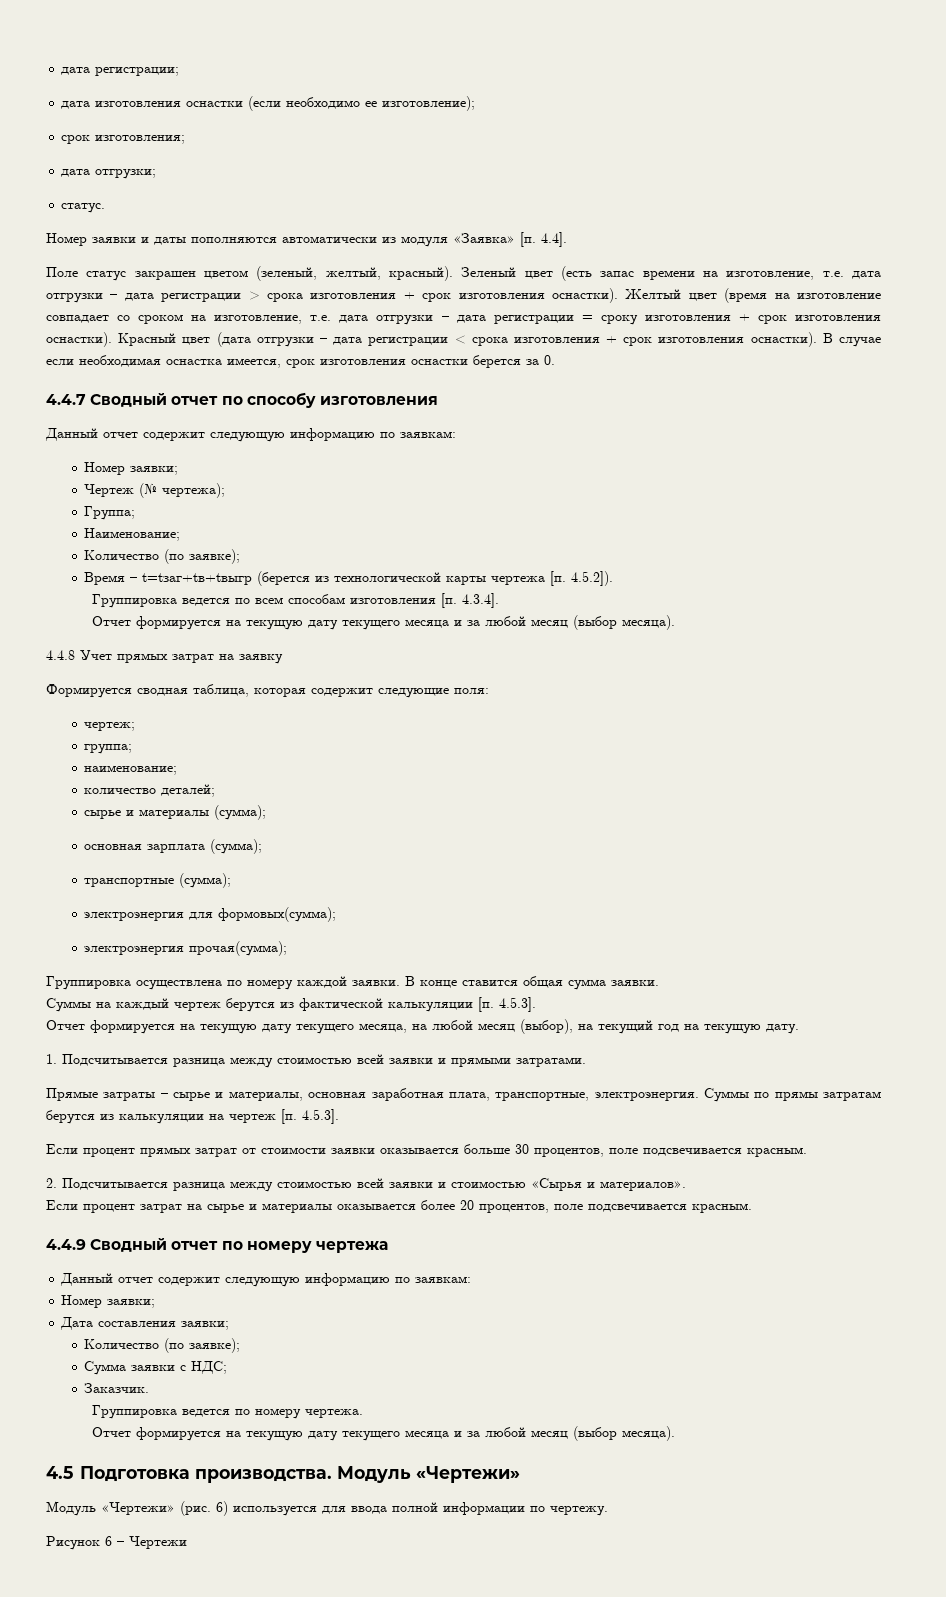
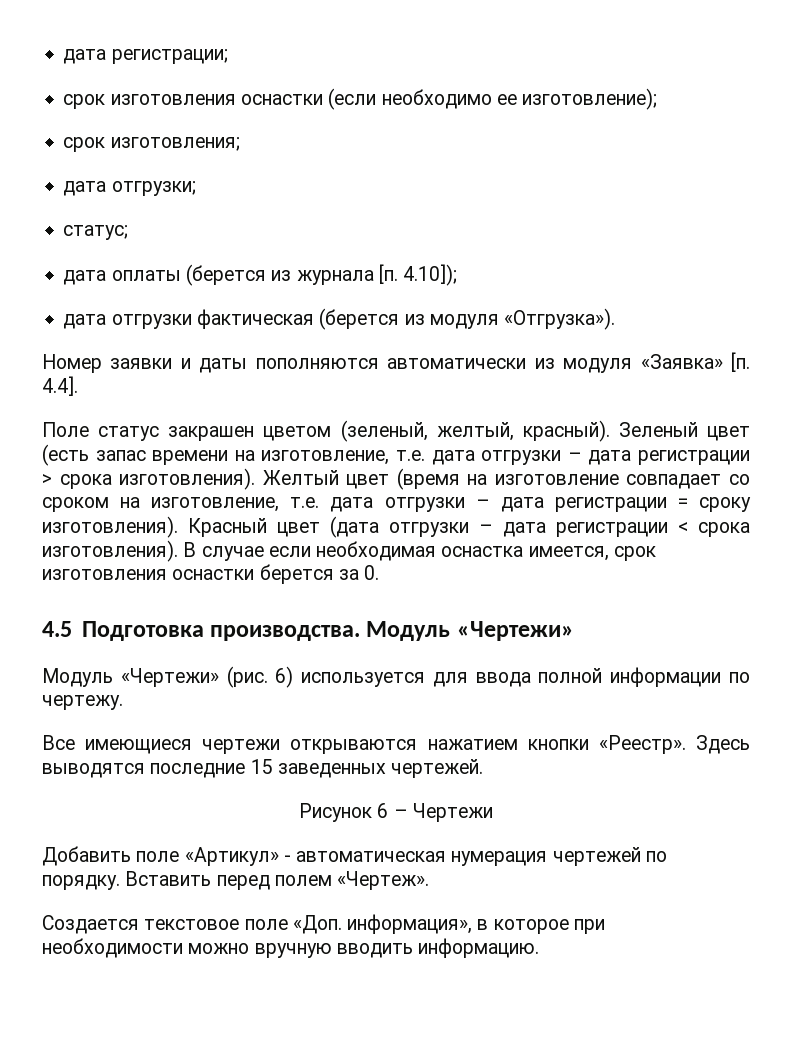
[61,101,91,109] дата -> [63,94,106,109] срок
[61,203,106,213] статус. -> [63,225,129,240] [63,264,458,286] [63,308,616,330] статус; // дата оплаты (берется из журнала [п. 4.10]); // дата отгрузки фактическая (берется из модуля «Отгрузка»).
[310,288,618,303] изготовления + срок изготовления оснастки). -> [119,468,256,490] изготовления).
[644,314,881,324] [46,332,112,347] изготовления + срок изготовления оснастки). -> [42,516,178,538] изготовления).
[513,332,817,347] изготовления + срок изготовления оснастки). -> [42,540,178,562] изготовления).
[46,392,438,408] [45,428,456,442] [84,462,179,475] [84,483,226,498] [84,506,136,520] [84,528,181,541] [84,549,241,564] [84,571,614,586] [91,593,499,608] [91,615,675,630] [46,650,283,664] [46,684,489,698] [84,722,136,731] [84,744,133,754] [84,765,178,775] [84,784,216,797] [84,805,267,820] [84,839,263,854] [84,873,232,888] [84,907,337,922] [84,941,288,956] [46,976,659,990] [46,997,536,1012] [46,1019,799,1034] [46,1054,586,1068] [46,1088,882,1102] [46,1109,339,1124] [46,1144,807,1157] [46,1178,686,1192] [46,1200,752,1213] [46,1238,388,1253] [60,1273,472,1287] [61,1295,156,1308] [60,1317,230,1330] [84,1338,241,1353] [84,1361,228,1375] [84,1383,150,1393] [91,1405,363,1419] [91,1426,675,1441] // 4.4.7 Сводный отчет по способу изготовления // Данный отчет содержит следующую информацию по заявкам: // Номер заявки; // Чертеж (№ чертежа); // Группа; // Наименование; // Количество (по заявке); // Время – t=tзаг+tв+tвыгр (берется из технологической карты чертежа [п. 4.5.2]). // Группировка ведется по всем способам изготовления [п. 4.3.4]. // Отчет формируется на текущую дату текущего месяца и за любой месяц (выбор месяца). // 4.4.8 Учет прямых затрат на заявку // Формируется сводная таблица, которая содержит следующие поля: // чертеж; // группа; // наименование; // количество деталей; // сырье и материалы (сумма); // основная зарплата (сумма); // транспортные (сумма); // электроэнергия для формовых(сумма); // электроэнергия прочая(сумма); // Группировка осуществлена по номеру каждой заявки. В конце ставится общая сумма заявки. // Суммы на каждый чертеж берутся из фактической калькуляции [п. 4.5.3]. // Отчет формируется на текущую дату текущего месяца, на любой месяц (выбор), на текущий год на текущую дату. // 1. Подсчитывается разница между стоимостью всей заявки и прямыми затратами. // Прямые затраты – сырье и материалы, основная заработная плата, транспортные, электроэнергия. Суммы по прямы затратам берутся из калькуляции на чертеж [п. 4.5.3]. // Если процент прямых затрат от стоимости заявки оказывается больше 30 процентов, поле подсвечивается красным. // 2. Подсчитывается разница между стоимостью всей заявки и стоимостью «Сырья и материалов». // Если процент затрат на сырье и материалы оказывается более 20 процентов, поле подсвечивается красным. // 4.4.9 Сводный отчет по номеру чертежа // Данный отчет содержит следующую информацию по заявкам: // Номер заявки; // Дата составления заявки; // Количество (по заявке); // Сумма заявки с НДС; // Заказчик. // Группировка ведется по номеру чертежа. // Отчет формируется на текущую дату текущего месяца и за любой месяц (выбор месяца). -> (380, 572) none
[46,1536,187,1550] Рисунок 6 – Чертежи -> [42,735,750,754] [42,759,484,778] [299,803,493,822] [42,846,667,866] [42,871,430,890] [42,914,605,934] [42,938,540,958] Все имеющиеся чертежи открываются нажатием кнопки «Реестр». Здесь выводятся последние 15 заведенных чертежей. // Рисунок 6 – Чертежи // Добавить поле «Артикул» - автоматическая нумерация чертежей по порядку. Вставить перед полем «Чертеж». // Создается текстовое поле «Доп. информация», в которое при необходимости можно вручную вводить информацию.

